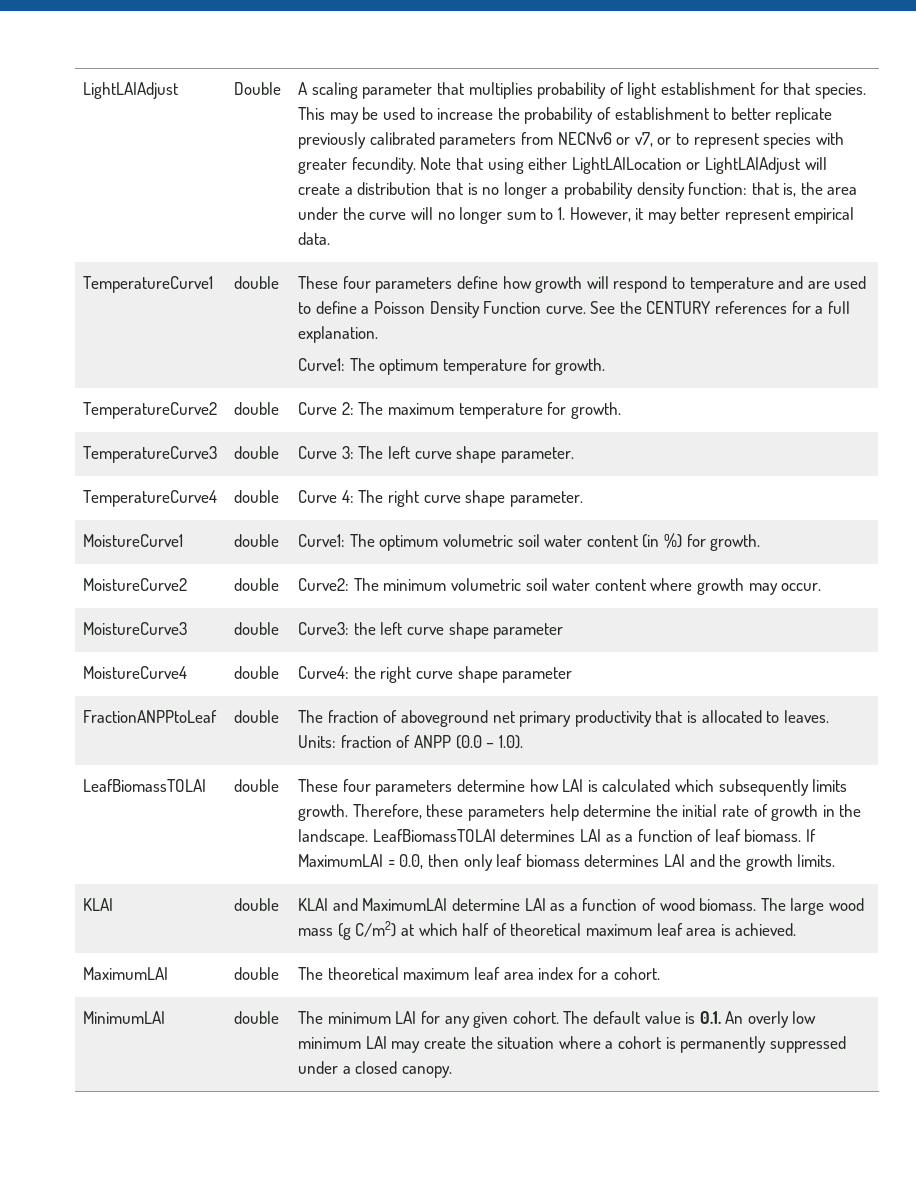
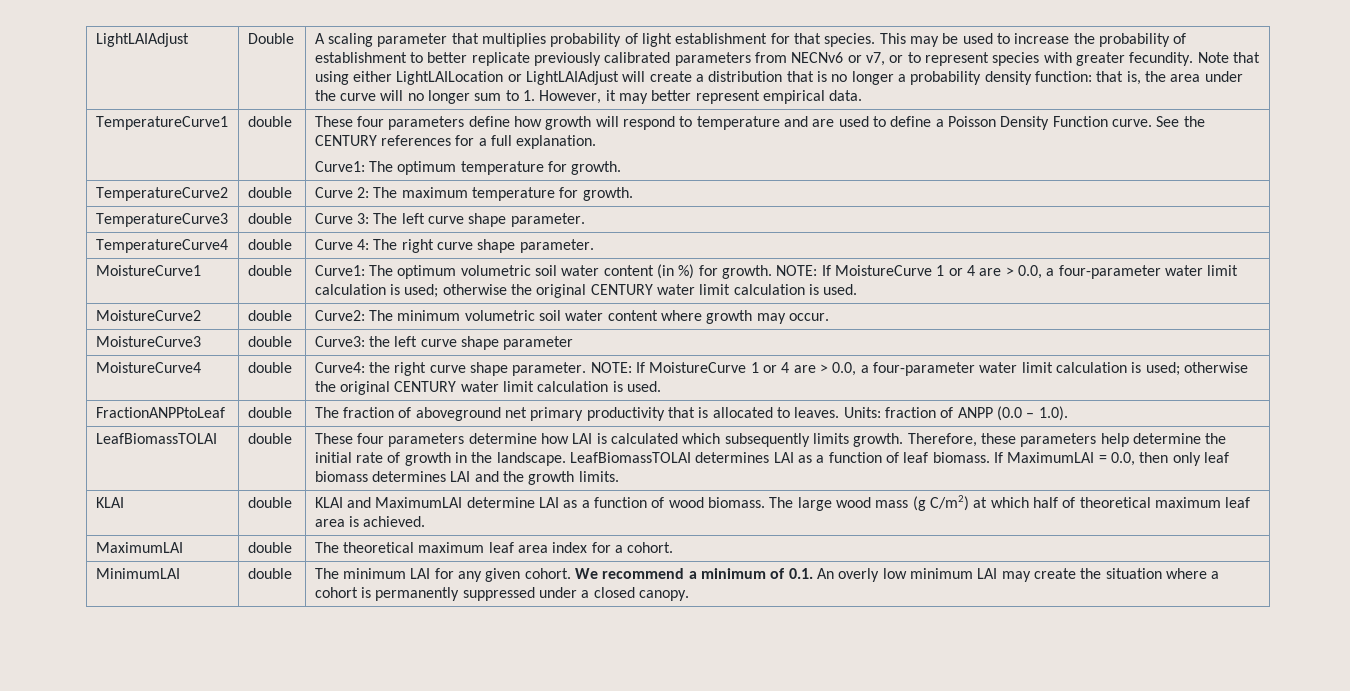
(761, 542) none -> [776,265,1239,279] [314,284,858,298] NOTE: If MoistureCurve 1 or 4 are > 0.0, a four-parameter water limit calculation is used; otherwise the original CENTURY water limit calculation is used.
[502,667,573,683] parameter -> [512,362,1248,376] [314,381,662,395] parameter. NOTE: If MoistureCurve 1 or 4 are > 0.0, a four-parameter water limit calculation is used; otherwise the original CENTURY water limit calculation is used.
[563,1011,696,1024] The default value is -> [575,568,786,579] We recommend a minimum of

